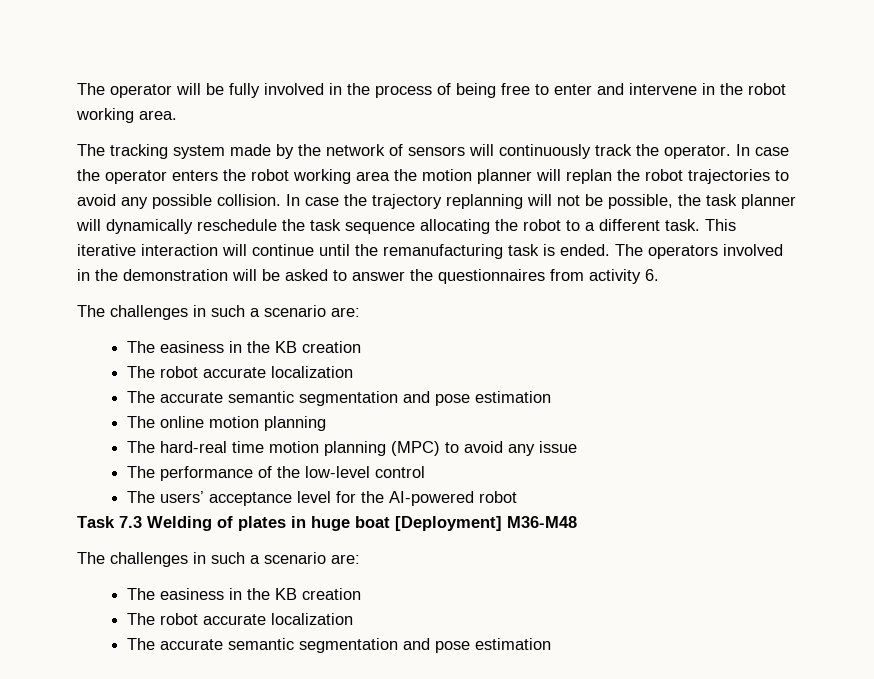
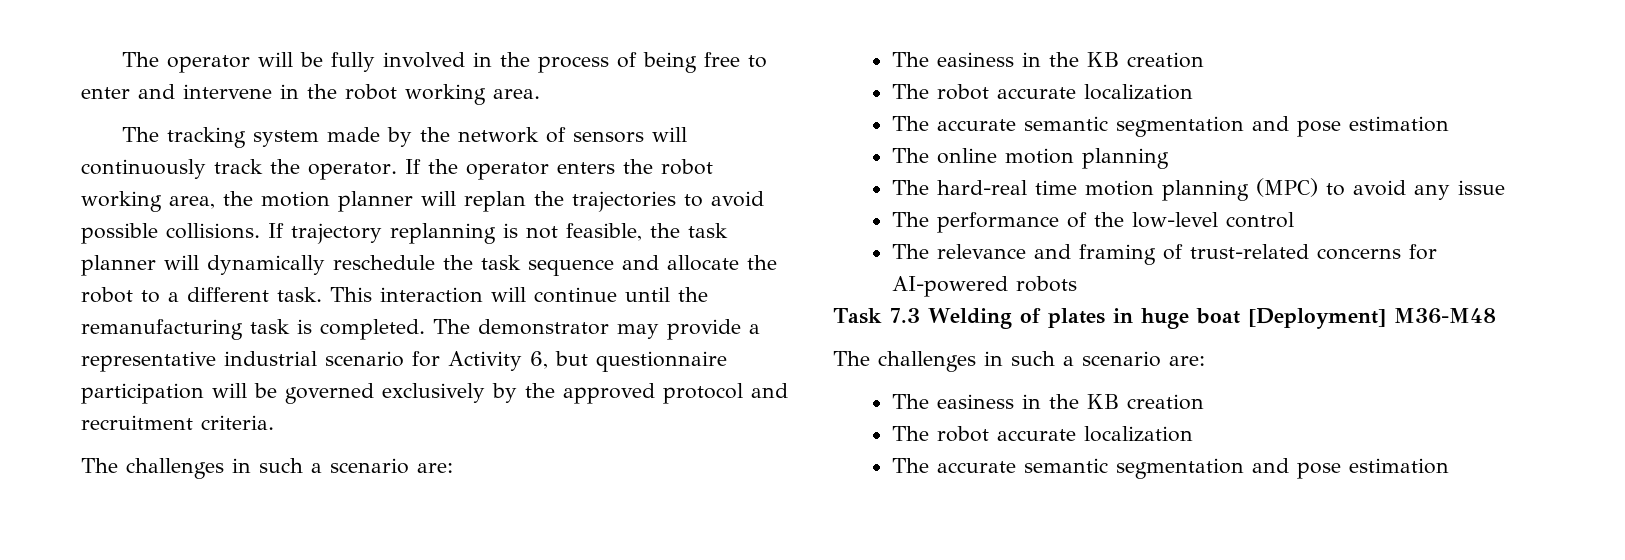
[736,144,789,156] In case -> [404,159,421,174] If
[356,171,390,181] area -> [169,196,215,209] area,
[645,169,683,181] robot -> (564, 198) none
[121,194,673,209] any possible collision. In case the trajectory replanning will not be possible, -> [81,223,642,244] possible collisions. If trajectory replanning is not feasible,
[420,219,490,234] allocating -> [622,255,739,271] and allocate
[77,244,136,256] iterative -> (372, 294) none
[560,244,783,259] [77,269,659,284] ended. The operators involved in the demonstration will be asked to answer the questionnaires from activity 6. -> [320,319,760,340] [81,351,727,372] [81,383,788,404] [81,415,274,430] completed. The demonstrator may provide a representative industrial scenario for Activity 6, but questionnaire participation will be governed exclusively by the approved protocol and recruitment criteria.
[159,491,517,506] users’ acceptance level for the AI-powered robot -> [937,244,1438,265] [892,276,1078,297] relevance and framing of trust-related concerns for AI-powered robots

